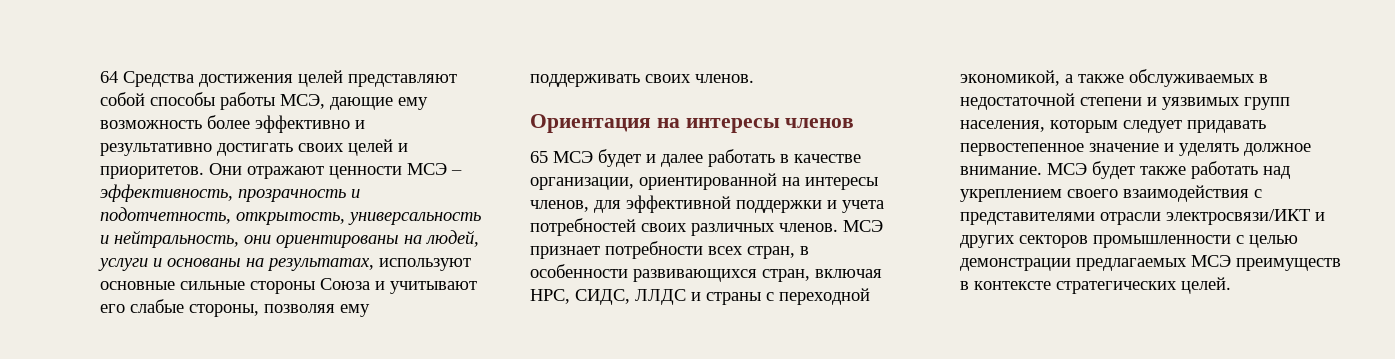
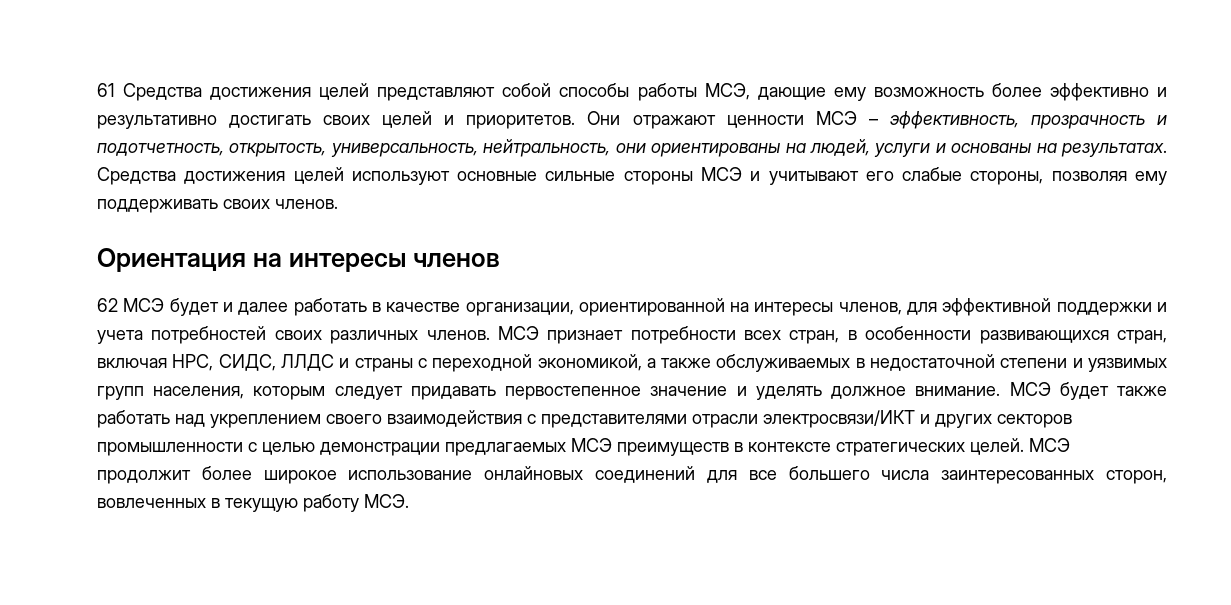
[100,71,118,83] 64 -> [97,83,115,97] 61
[348,212,481,225] [100,235,109,244] универсальность и -> [330,143,478,157] универсальность,
[267,258,374,271] результатах, -> [1060,143,1167,157] [97,167,344,185] результатах. Средства достижения целей
[320,278,370,290] Союза -> [701,167,742,181] МСЭ
[530,151,548,163] 65 -> [97,298,118,312] 62
(1231, 285) none -> [1029,438,1070,452] [97,466,1168,484] [97,494,409,512] МСЭ продолжит более широкое использование онлайновых соединений для все большего числа заинтересованных сторон, вовлеченных в текущую работу МСЭ.

